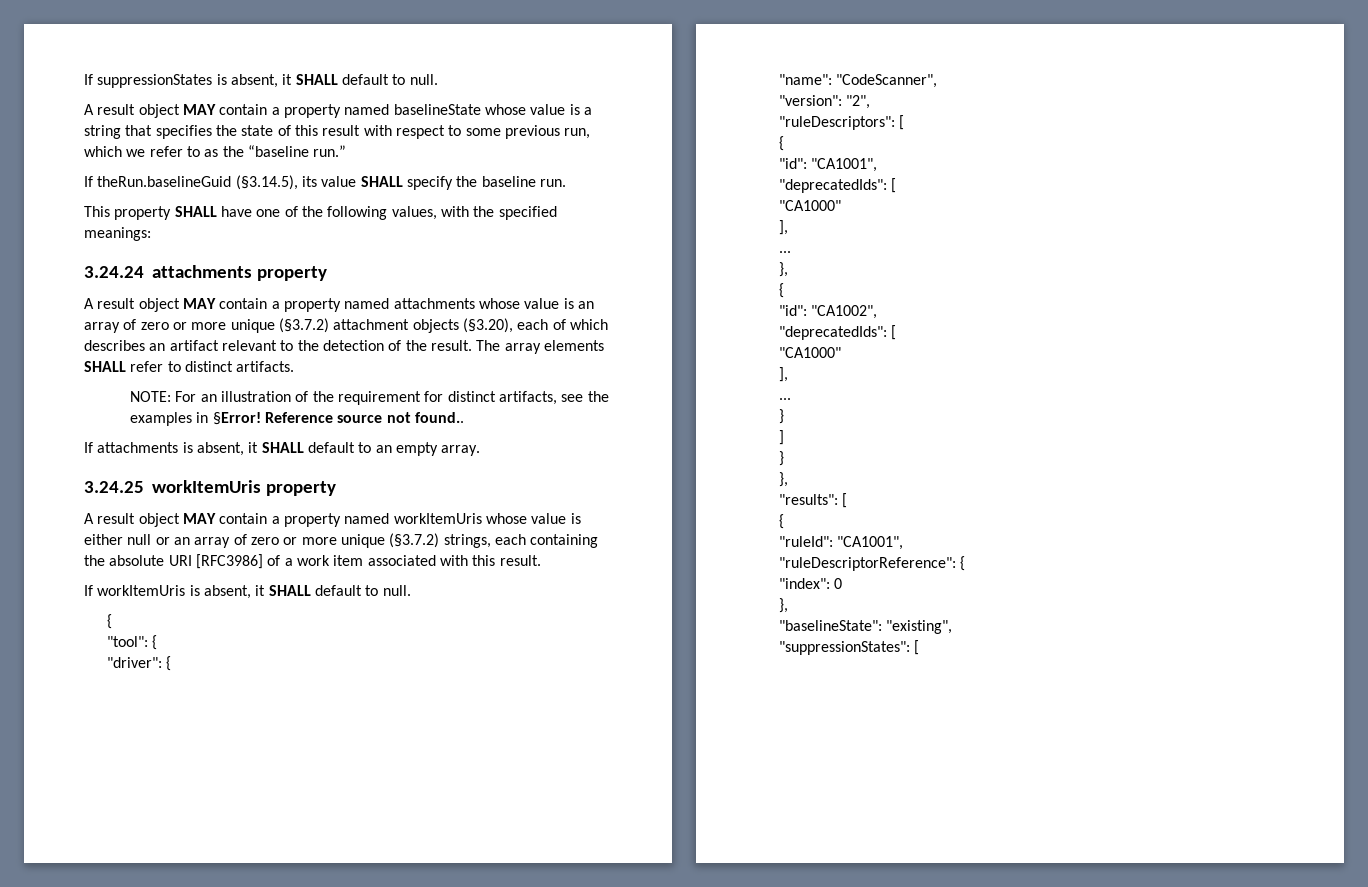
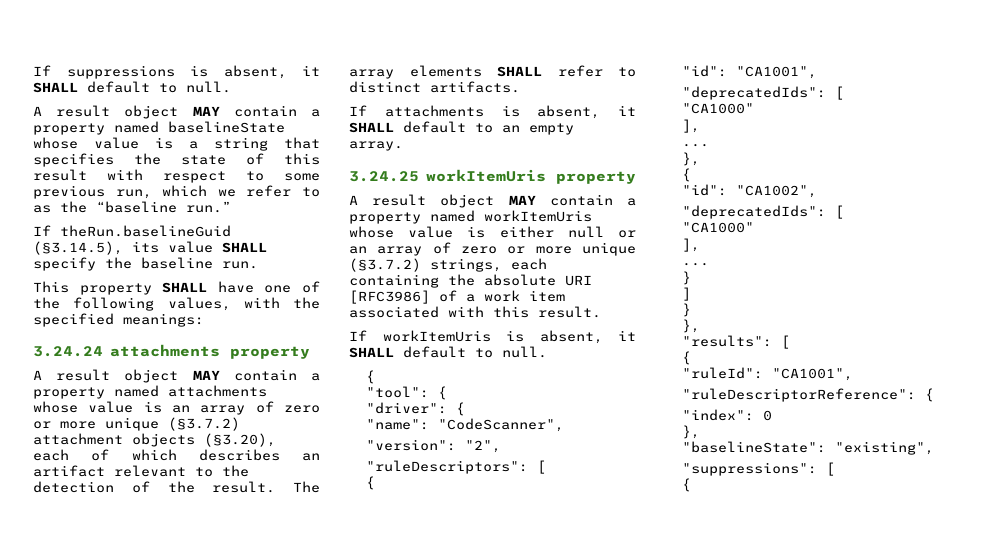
[84,74,213,88] If suppressionStates -> [33,65,175,79] If suppressions
[130,391,609,405] [130,412,465,426] // NOTE: For an illustration of the requirement for distinct artifacts, see the examples in §Error! Reference source not found.. -> (520, 87) none
[779,640,920,655] "suppressionStates": [ -> [682,462,836,476] [682,478,692,492] "suppressions": [ // {

